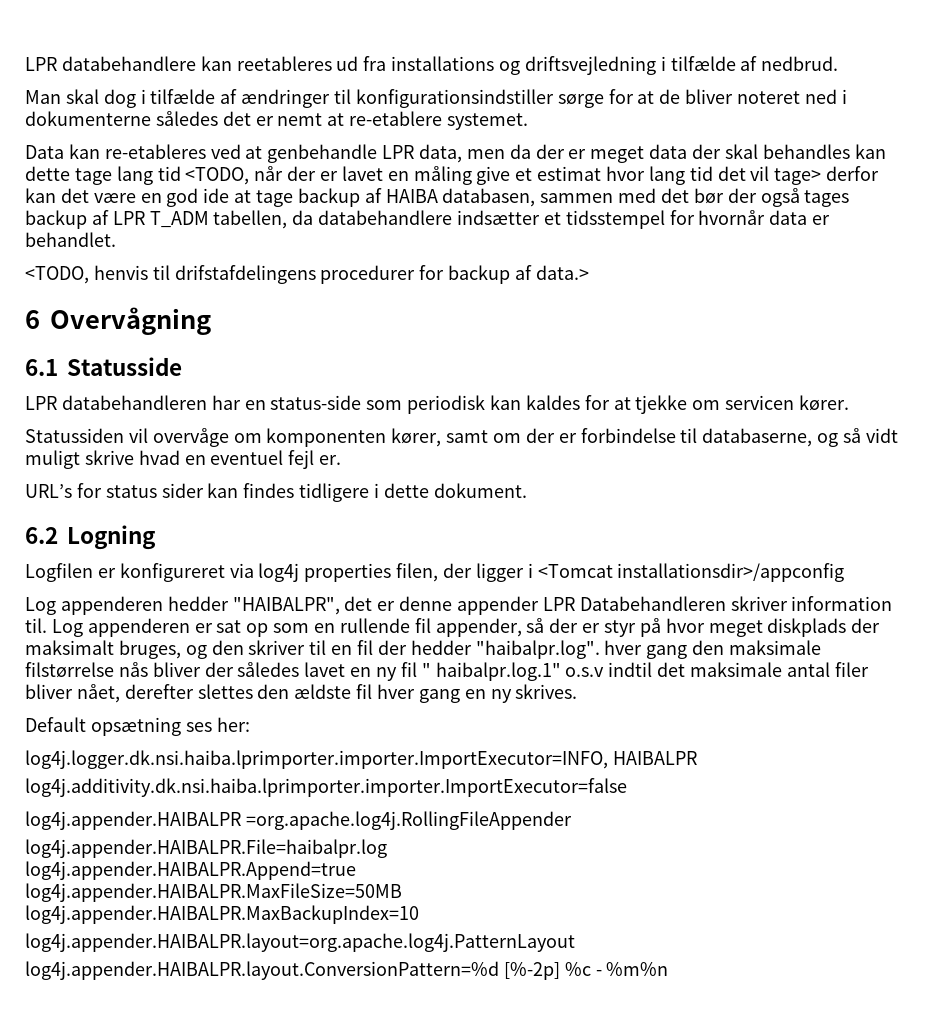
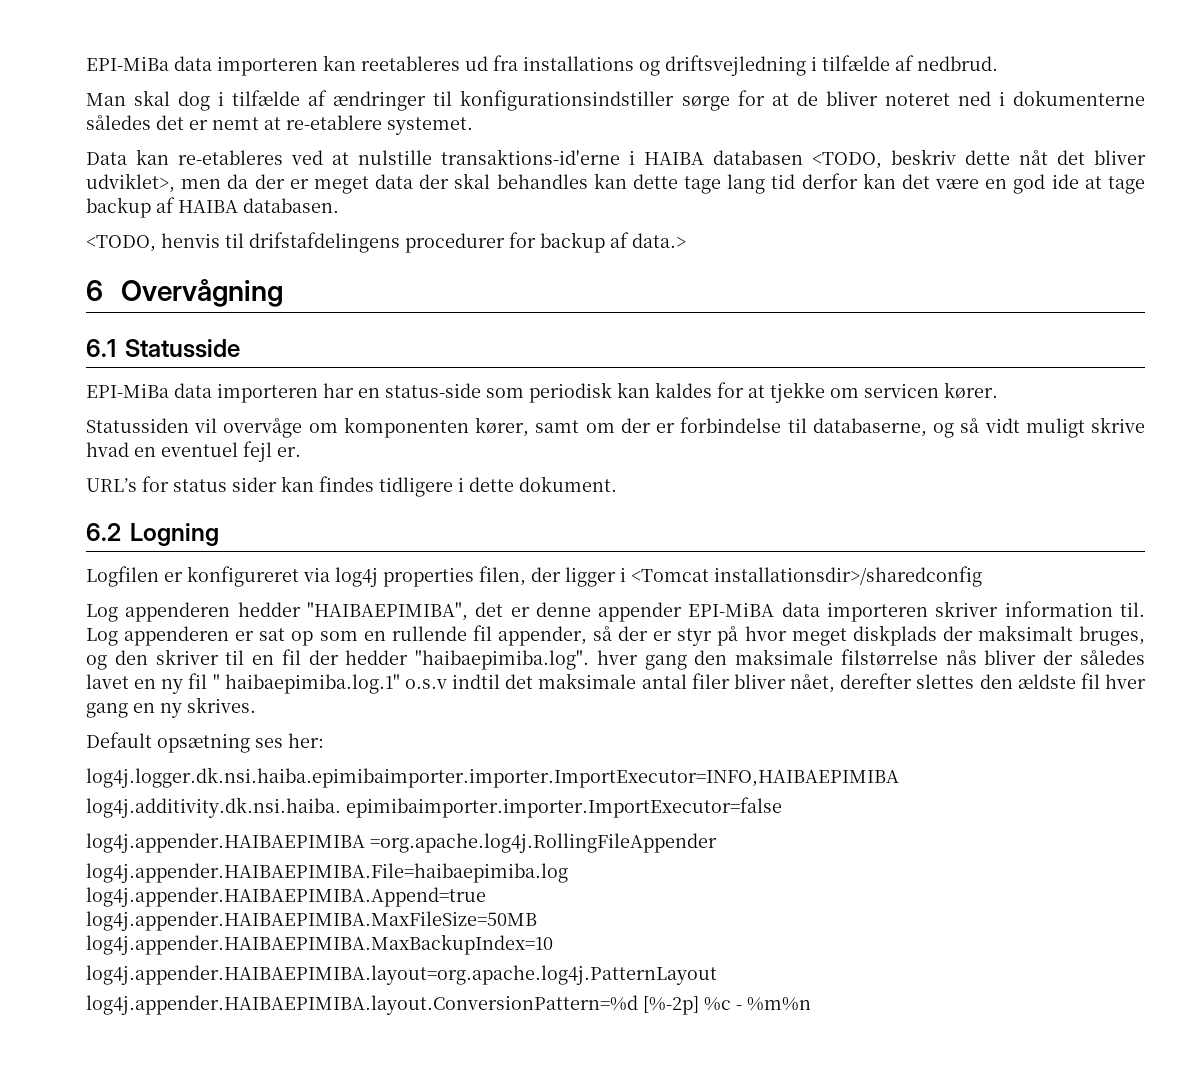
[25,56,196,71] LPR databehandlere -> [86,56,318,76] EPI-MiBa data importeren
[267,144,463,163] genbehandle LPR data, -> [358,149,1146,169] [86,173,175,193] nulstille transaktions-id'erne i HAIBA databasen <TODO, beskriv dette nåt det bliver udviklet>,
[185,166,822,185] <TODO, når der er lavet en måling give et estimat hvor lang tid det vil tage> -> (796, 181) none
[442,188,850,207] [25,210,831,229] [25,232,116,247] databasen, sammen med det bør der også tages backup af LPR T_ADM tabellen, da databehandlere indsætter et tidsstempel for hvornår data er behandlet. -> [243,198,339,213] databasen.
[25,395,207,410] LPR databehandleren -> [86,383,318,403] EPI-MiBa data importeren
[617,563,845,582] installationsdir>/appconfig -> [714,566,982,587] installationsdir>/sharedconfig
[232,597,340,615] "HAIBALPR", -> [306,602,468,621] "HAIBAEPIMIBA",
[542,596,726,611] LPR Databehandleren -> [688,602,929,622] EPI-MiBA data importeren
[475,640,600,659] "haibalpr.log". -> [415,650,590,670] "haibaepimiba.log".
[435,662,561,681] haibalpr.log.1" -> [224,674,400,694] haibaepimiba.log.1"
[25,750,697,769] [25,778,627,797] [25,811,572,830] [25,839,387,858] [25,861,356,880] [25,883,402,902] [25,905,419,924] [25,933,575,952] [25,961,499,980] log4j.logger.dk.nsi.haiba.lprimporter.importer.ImportExecutor=INFO, HAIBALPR // log4j.additivity.dk.nsi.haiba.lprimporter.importer.ImportExecutor=false // log4j.appender.HAIBALPR =org.apache.log4j.RollingFileAppender // log4j.appender.HAIBALPR.File=haibalpr.log // log4j.appender.HAIBALPR.Append=true // log4j.appender.HAIBALPR.MaxFileSize=50MB // log4j.appender.HAIBALPR.MaxBackupIndex=10 // log4j.appender.HAIBALPR.layout=org.apache.log4j.PatternLayout // log4j.appender.HAIBALPR.layout.ConversionPattern=%d -> [86,767,899,788] [86,797,782,818] [86,833,717,853] [86,863,568,883] [86,887,486,907] [86,911,537,931] [86,934,553,955] [86,965,717,985] [86,995,638,1015] log4j.logger.dk.nsi.haiba.epimibaimporter.importer.ImportExecutor=INFO,HAIBAEPIMIBA // log4j.additivity.dk.nsi.haiba. epimibaimporter.importer.ImportExecutor=false // log4j.appender.HAIBAEPIMIBA =org.apache.log4j.RollingFileAppender // log4j.appender.HAIBAEPIMIBA.File=haibaepimiba.log // log4j.appender.HAIBAEPIMIBA.Append=true // log4j.appender.HAIBAEPIMIBA.MaxFileSize=50MB // log4j.appender.HAIBAEPIMIBA.MaxBackupIndex=10 // log4j.appender.HAIBAEPIMIBA.layout=org.apache.log4j.PatternLayout // log4j.appender.HAIBAEPIMIBA.layout.ConversionPattern=%d

